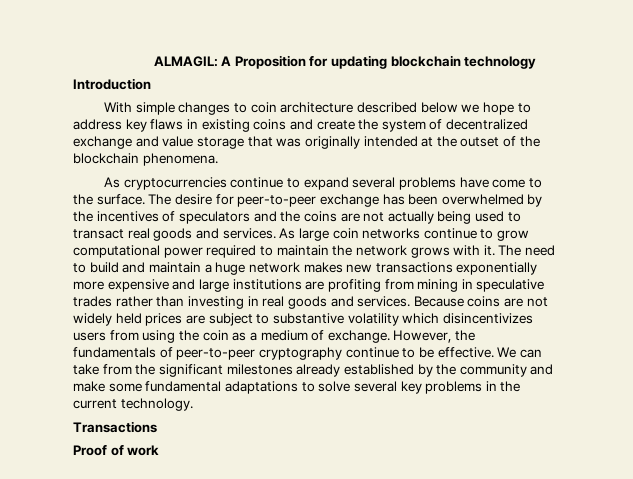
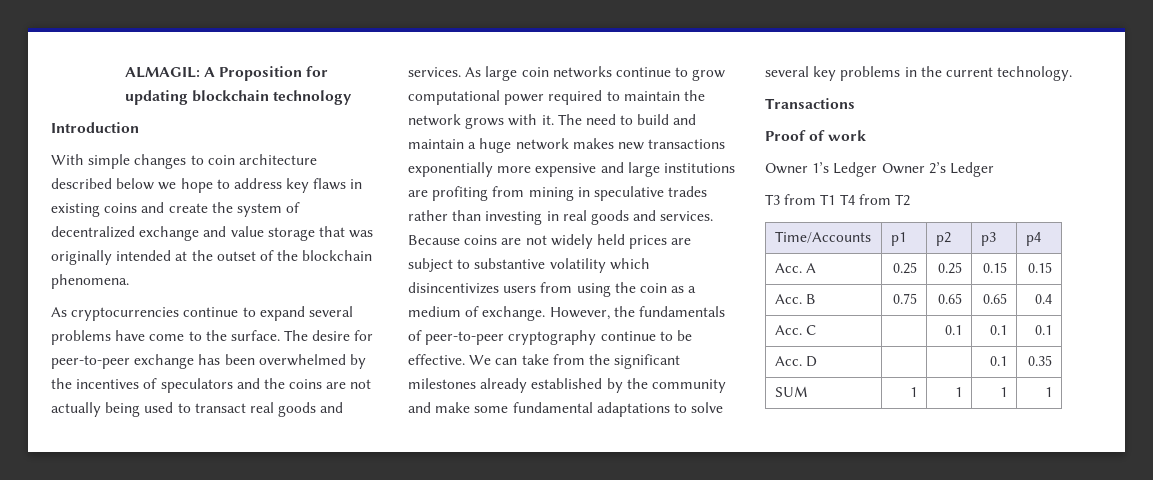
(160, 450) none -> [765,162,994,177] [765,194,910,206] [774,231,871,243] [890,232,906,246] [935,232,951,246] [980,232,996,246] [1025,232,1041,246] [774,263,817,273] [893,262,918,274] [938,262,963,274] [983,262,1008,273] [1028,262,1053,273] [774,294,817,304] [893,293,918,304] [938,293,963,304] [983,293,1008,304] [1035,294,1053,304] [774,325,818,335] [945,325,963,335] [990,325,1008,335] [1035,325,1053,335] [774,356,818,367] [990,356,1008,366] [1028,355,1053,366] [774,386,808,397] [910,387,918,397] [955,387,963,397] [1000,387,1008,397] [1045,387,1053,397] // Owner 1’s Ledger Owner 2’s Ledger // T3 from T1 T4 from T2 // Time/Accounts | p1 | p2 | p3 | p4 // Acc. A | 0.25 | 0.25 | 0.15 | 0.15 // Acc. B | 0.75 | 0.65 | 0.65 | 0.4 // Acc. C | | 0.1 | 0.1 | 0.1 // Acc. D | | | 0.1 | 0.35 // SUM | 1 | 1 | 1 | 1

